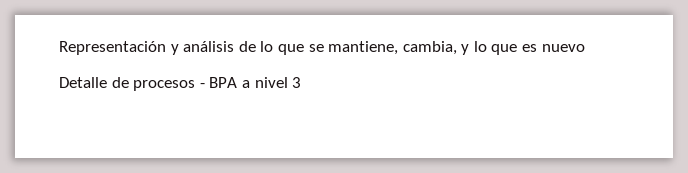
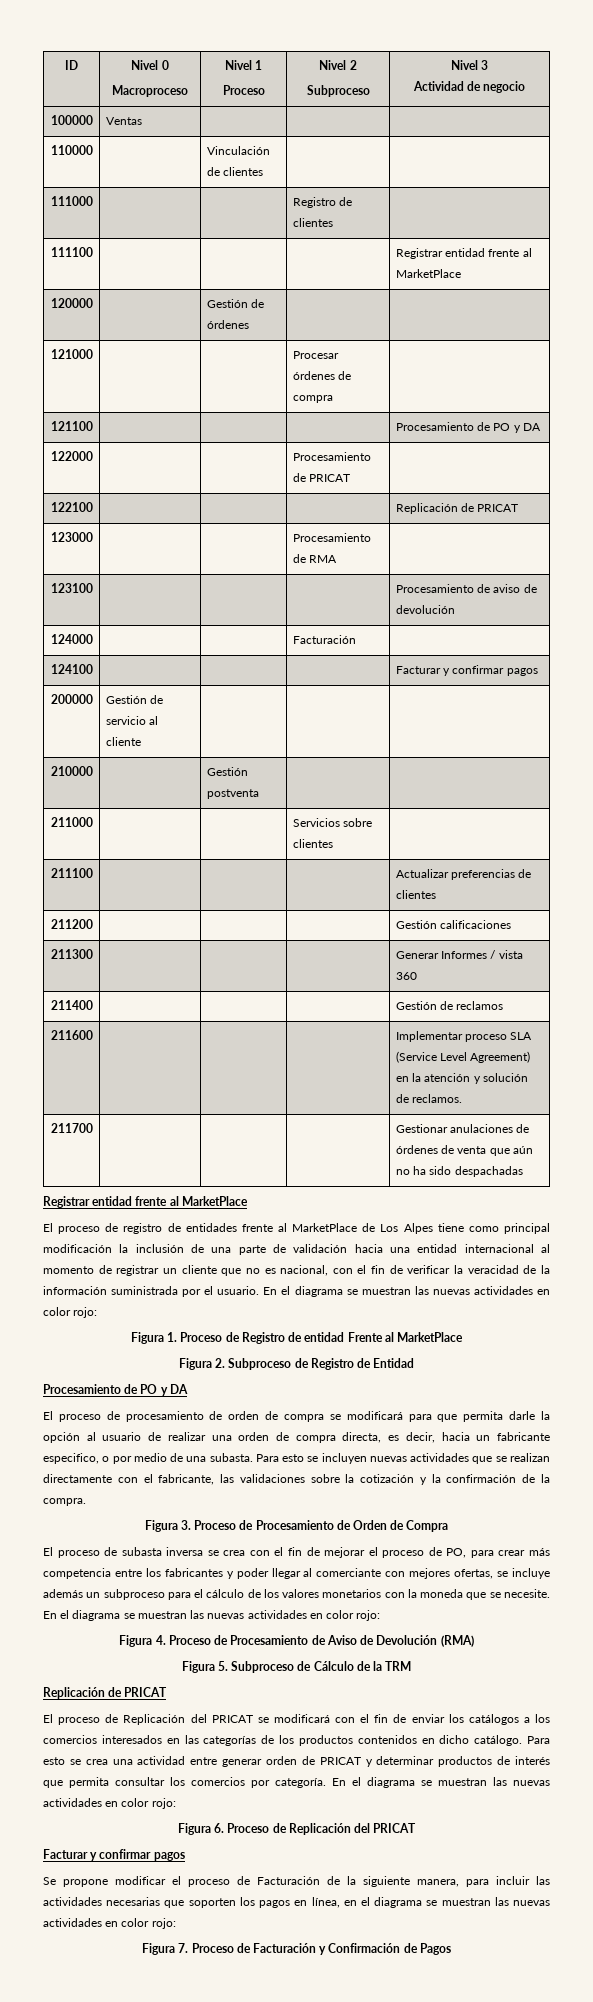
[59,41,585,55] [59,77,302,91] Representación y análisis de lo que se mantiene, cambia, y lo que es nuevo // Detalle de procesos - BPA a nivel 3 -> [65,60,78,70] [131,60,169,70] [112,85,188,97] [224,60,263,70] [222,85,265,95] [319,60,357,70] [306,85,370,97] [450,60,489,70] [412,81,526,93] [50,115,93,125] [105,117,142,125] [50,145,93,155] [206,146,270,155] [206,167,264,176] [50,196,93,206] [292,197,353,208] [292,218,333,227] [50,247,93,257] [395,248,532,259] [395,269,461,278] [50,298,93,308] [206,299,265,308] [206,320,249,329] [50,349,93,359] [292,351,339,359] [292,371,352,380] [292,395,333,403] [50,421,93,431] [395,422,541,433] [50,451,93,461] [292,452,371,461] [292,473,351,482] [50,502,93,512] [395,503,519,514] [50,532,93,542] [292,533,371,542] [292,554,338,563] [50,583,93,593] [395,584,537,593] [395,605,455,614] [50,634,93,644] [292,635,356,644] [50,664,93,674] [395,665,538,676] [50,694,93,704] [105,695,164,704] [105,716,159,725] [105,737,141,746] [50,766,93,776] [206,767,248,776] [206,789,259,799] [50,817,93,827] [292,818,373,827] [292,839,333,848] [50,868,93,878] [395,869,532,880] [395,890,436,899] [50,919,93,929] [395,920,512,929] [50,949,93,959] [395,950,523,959] [395,972,417,980] [50,1000,93,1010] [395,1001,504,1010] [50,1030,93,1040] [395,1031,533,1042] [395,1051,531,1063] [395,1073,528,1084] [395,1094,463,1103] [50,1123,93,1133] [395,1124,530,1133] [395,1145,533,1156] [395,1166,523,1177] [43,1196,248,1208] [43,1223,551,1234] [43,1244,550,1255] [43,1265,550,1276] [43,1286,550,1297] [43,1307,98,1318] [130,1332,464,1344] [178,1358,415,1370] [43,1384,188,1396] [43,1411,550,1422] [43,1432,550,1443] [43,1453,550,1464] [43,1474,550,1485] [43,1498,86,1506] [144,1520,449,1532] [43,1547,550,1558] [43,1568,550,1579] [43,1589,550,1600] [43,1610,381,1621] [119,1635,474,1647] [181,1661,412,1673] [43,1687,168,1699] [43,1714,550,1725] [43,1735,550,1746] [43,1756,550,1767] [43,1777,550,1788] [43,1798,176,1809] [177,1823,417,1835] [43,1849,185,1861] [43,1876,550,1887] [43,1897,551,1908] [43,1918,176,1929] [142,1943,451,1955] ID | Nivel 0 // Macroproceso | Nivel 1 // Proceso | Nivel 2 // Subproceso | Nivel 3 // Actividad de negocio // 100000 | Ventas | | | // 110000 | | Vinculación de clientes | | // 111000 | | | Registro de clientes | // 111100 | | | | Registrar entidad frente al MarketPlace // 120000 | | Gestión de órdenes | | // 121000 | | | Procesar órdenes de compra | // 121100 | | | | Procesamiento de PO y DA // 122000 | | | Procesamiento de PRICAT | // 122100 | | | | Replicación de PRICAT // 123000 | | | Procesamiento de RMA | // 123100 | | | | Procesamiento de aviso de devolución // 124000 | | | Facturación | // 124100 | | | | Facturar y confirmar pagos // 200000 | Gestión de servicio al cliente | | | // 210000 | | Gestión postventa | | // 211000 | | | Servicios sobre clientes | // 211100 | | | | Actualizar preferencias de clientes // 211200 | | | | Gestión calificaciones // 211300 | | | | Generar Informes / vista 360 // 211400 | | | | Gestión de reclamos // 211600 | | | | Implementar proceso SLA (Service Level Agreement) en la atención y solución de reclamos. // 211700 | | | | Gestionar anulaciones de órdenes de venta que aún no ha sido despachadas // Registrar entidad frente al MarketPlace // El proceso de registro de entidades frente al MarketPlace de Los Alpes tiene como principal modificación la inclusión de una parte de validación hacia una entidad internacional al momento de registrar un cliente que no es nacional, con el fin de verificar la veracidad de la información suministrada por el usuario. En el diagrama se muestran las nuevas actividades en color rojo: // Figura 1. Proceso de Registro de entidad Frente al MarketPlace // Figura 2. Subproceso de Registro de Entidad // Procesamiento de PO y DA // El proceso de procesamiento de orden de compra se modificará para que permita darle la opción al usuario de realizar una orden de compra directa, es decir, hacia un fabricante especifico, o por medio de una subasta. Para esto se incluyen nuevas actividades que se realizan directamente con el fabricante, las validaciones sobre la cotización y la confirmación de la compra. // Figura 3. Proceso de Procesamiento de Orden de Compra // El proceso de subasta inversa se crea con el fin de mejorar el proceso de PO, para crear más competencia entre los fabricantes y poder llegar al comerciante con mejores ofertas, se incluye además un subproceso para el cálculo de los valores monetarios con la moneda que se necesite. En el diagrama se muestran las nuevas actividades en color rojo: // Figura 4. Proceso de Procesamiento de Aviso de Devolución (RMA) // Figura 5. Subproceso de Cálculo de la TRM // Replicación de PRICAT // El proceso de Replicación del PRICAT se modificará con el fin de enviar los catálogos a los comercios interesados en las categorías de los productos contenidos en dicho catálogo. Para esto se crea una actividad entre generar orden de PRICAT y determinar productos de interés que permita consultar los comercios por categoría. En el diagrama se muestran las nuevas actividades en color rojo: // Figura 6. Proceso de Replicación del PRICAT // Facturar y confirmar pagos // Se propone modificar el proceso de Facturación de la siguiente manera, para incluir las actividades necesarias que soporten los pagos en línea, en el diagrama se muestran las nuevas actividades en color rojo: // Figura 7. Proceso de Facturación y Confirmación de Pagos

